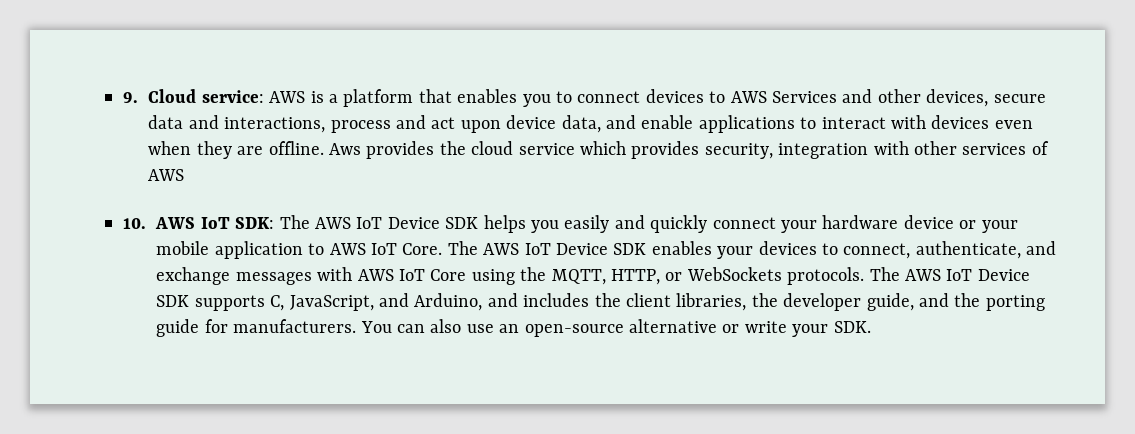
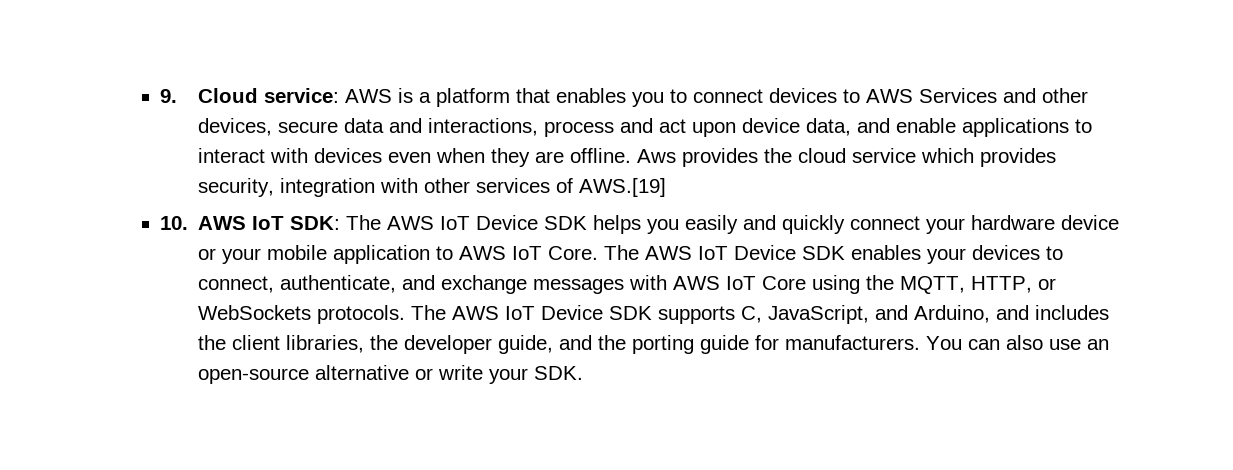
[148,169,185,181] AWS -> [578,178,666,197] AWS.[19]

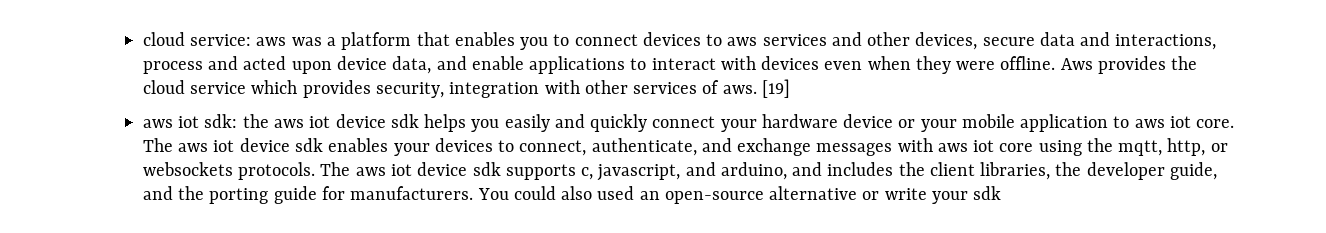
[160,88,413,103] 9. Cloud service: AWS is -> [142,32,322,46] cloud service: aws was
[865,88,997,103] AWS Services -> [727,34,827,46] aws services
[658,119,686,133] act -> [243,56,287,70] acted
[534,151,564,163] are -> [956,61,996,70] were
[578,178,666,197] [160,215,588,230] AWS.[19] // 10. AWS IoT SDK: The AWS IoT Device SDK -> [722,79,790,98] [142,114,419,128] aws. [19] // aws iot sdk: the aws iot device sdk
[459,245,846,260] AWS IoT Core. The AWS IoT Device SDK -> [1134,116,1235,128] [142,138,323,152] aws iot core. The aws iot device sdk
[673,275,1057,294] [198,305,991,324] AWS IoT Core using the MQTT, HTTP, or WebSockets protocols. The AWS IoT Device SDK supports C, JavaScript, and Arduino, -> [937,138,1228,156] [142,162,787,181] aws iot core using the mqtt, http, or websockets protocols. The aws iot device sdk supports c, javascript, and arduino,
[968,335,1082,350] can also use -> [513,186,635,200] could also used
[534,366,584,380] SDK. -> [973,186,1002,200] sdk

